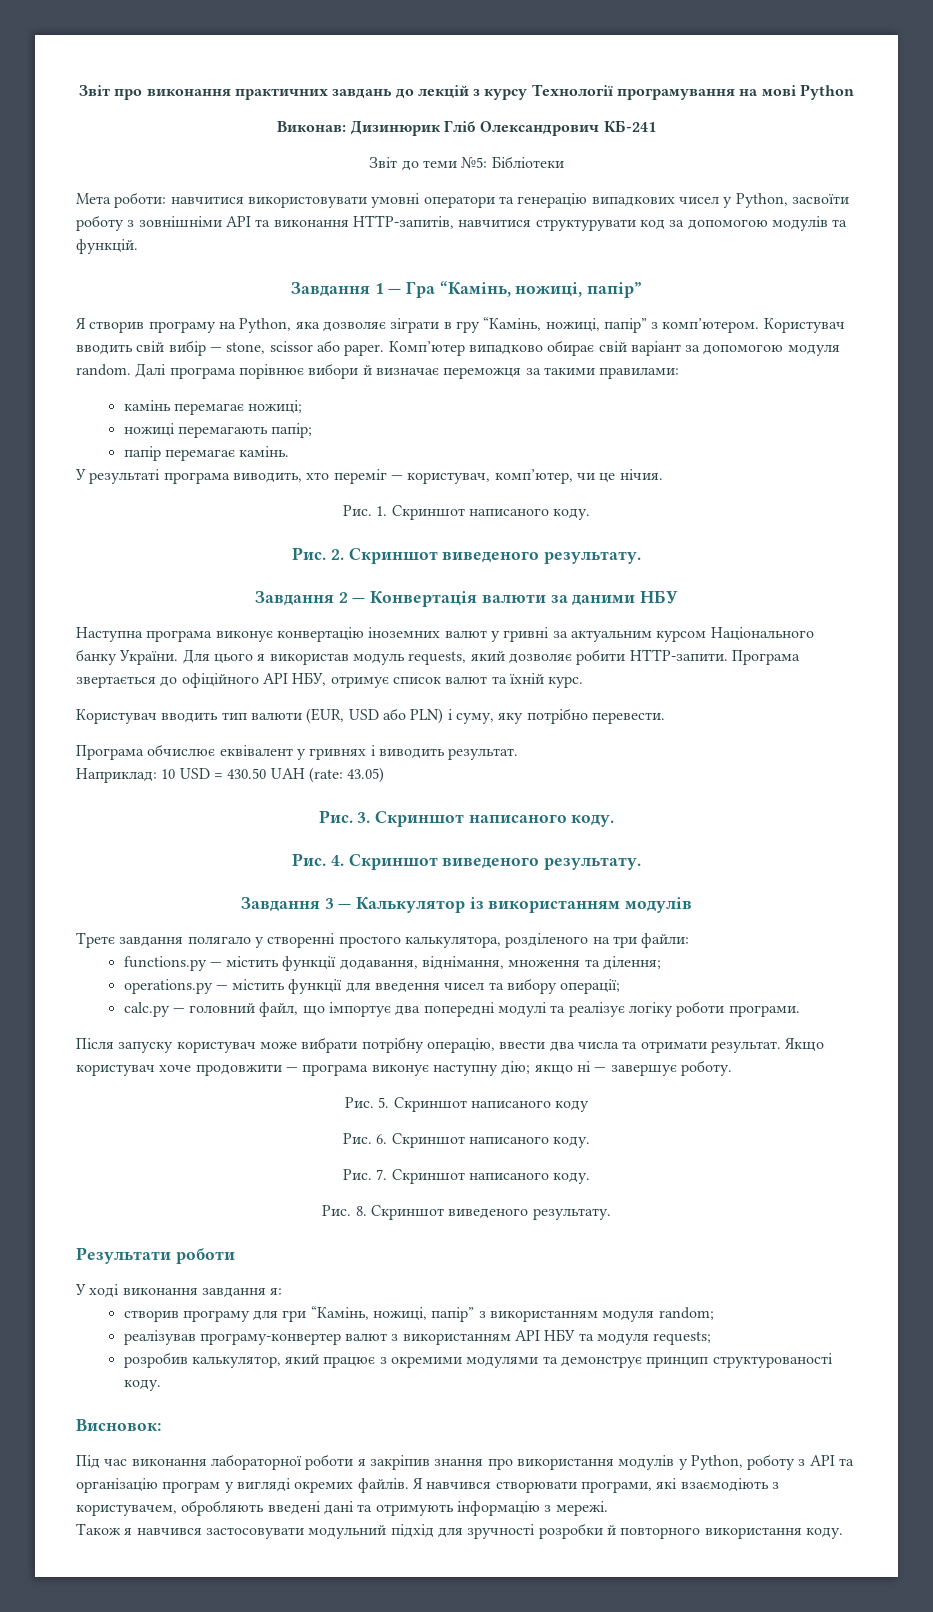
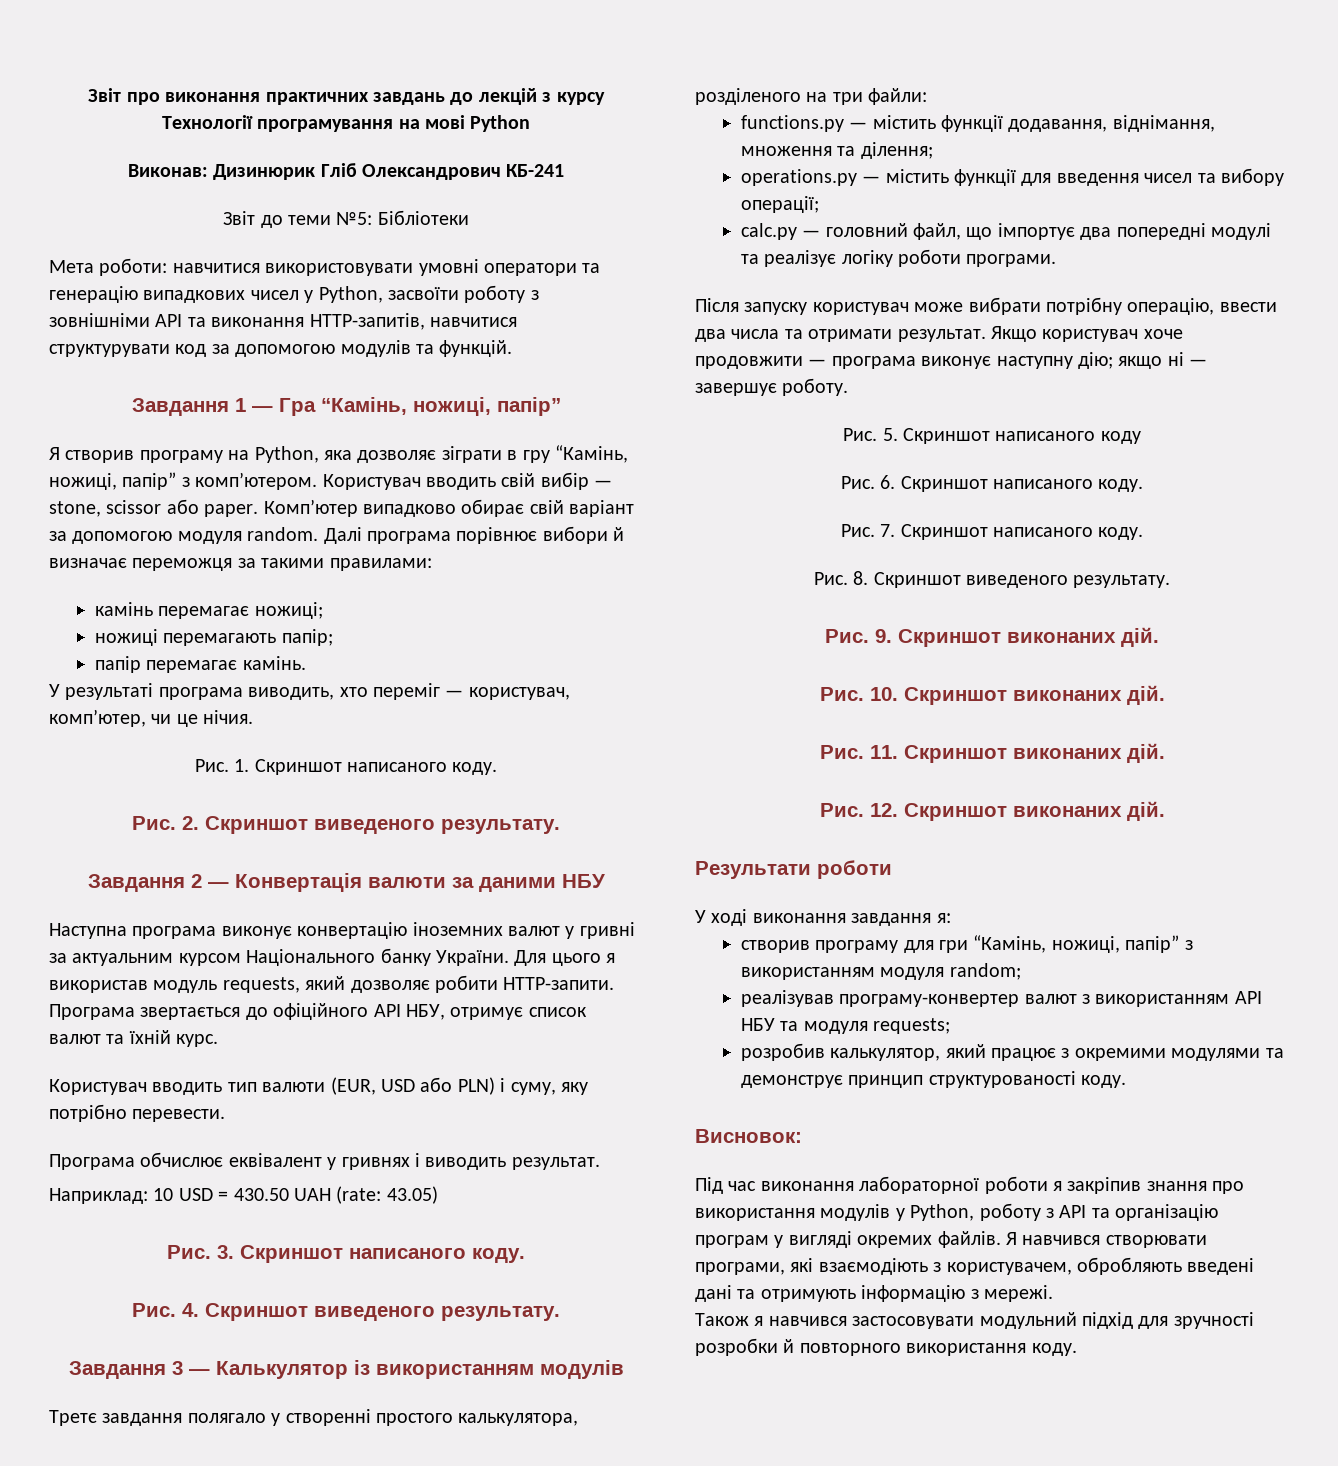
(611, 1214) none -> [825,627,1159,647] [819,685,1165,705] [819,743,1165,763] [819,801,1165,821] // Рис. 9. Скриншот виконаних дій. // Рис. 10. Скриншот виконаних дій. // Рис. 11. Скриншот виконаних дій. // Рис. 12. Скриншот виконаних дій.

